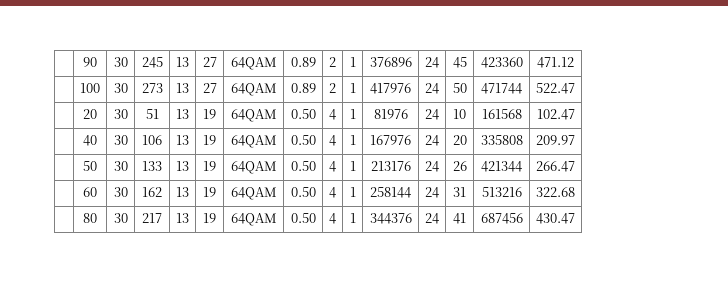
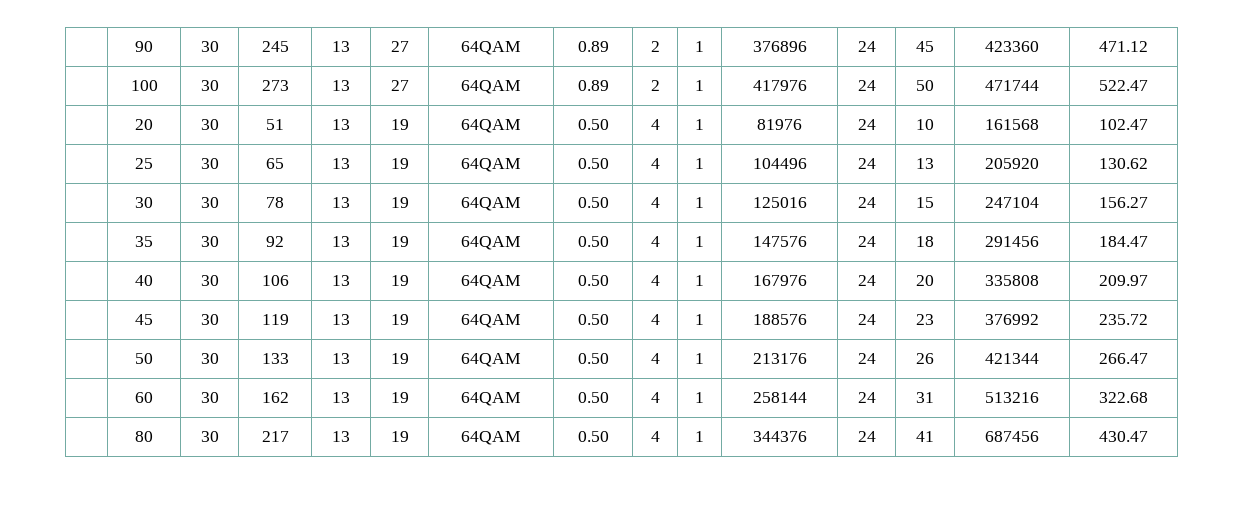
(575, 114) none -> [135,158,153,169] [200,158,219,169] [266,158,284,169] [332,158,350,169] [390,158,409,169] [461,158,521,172] [577,158,609,169] [650,158,660,169] [695,158,704,169] [752,158,807,169] [857,158,876,169] [916,158,934,169] [985,158,1039,169] [1099,158,1148,169] [135,197,153,208] [200,197,219,208] [266,197,284,208] [332,197,350,208] [390,197,409,208] [461,197,521,211] [577,197,609,208] [650,197,660,208] [695,197,704,208] [752,197,807,208] [857,197,876,208] [916,197,934,208] [985,197,1039,208] [1099,197,1148,208] [135,236,153,247] [200,236,219,247] [266,236,284,247] [332,236,350,247] [390,236,409,247] [461,236,521,250] [577,236,609,247] [650,236,660,247] [695,236,704,247] [752,236,807,247] [857,236,876,247] [916,236,934,247] [985,236,1039,247] [1099,236,1148,247] // | 25 | 30 | 65 | 13 | 19 | 64QAM | 0.50 | 4 | 1 | 104496 | 24 | 13 | 205920 | 130.62 // | 30 | 30 | 78 | 13 | 19 | 64QAM | 0.50 | 4 | 1 | 125016 | 24 | 15 | 247104 | 156.27 // | 35 | 30 | 92 | 13 | 19 | 64QAM | 0.50 | 4 | 1 | 147576 | 24 | 18 | 291456 | 184.47
(575, 140) none -> [135,314,153,325] [200,314,219,325] [261,314,289,325] [332,314,350,325] [390,314,409,325] [461,314,521,328] [577,314,609,325] [650,314,660,325] [695,314,704,325] [752,314,807,325] [857,314,876,325] [916,314,934,325] [985,314,1039,325] [1099,314,1148,325] // | 45 | 30 | 119 | 13 | 19 | 64QAM | 0.50 | 4 | 1 | 188576 | 24 | 23 | 376992 | 235.72

